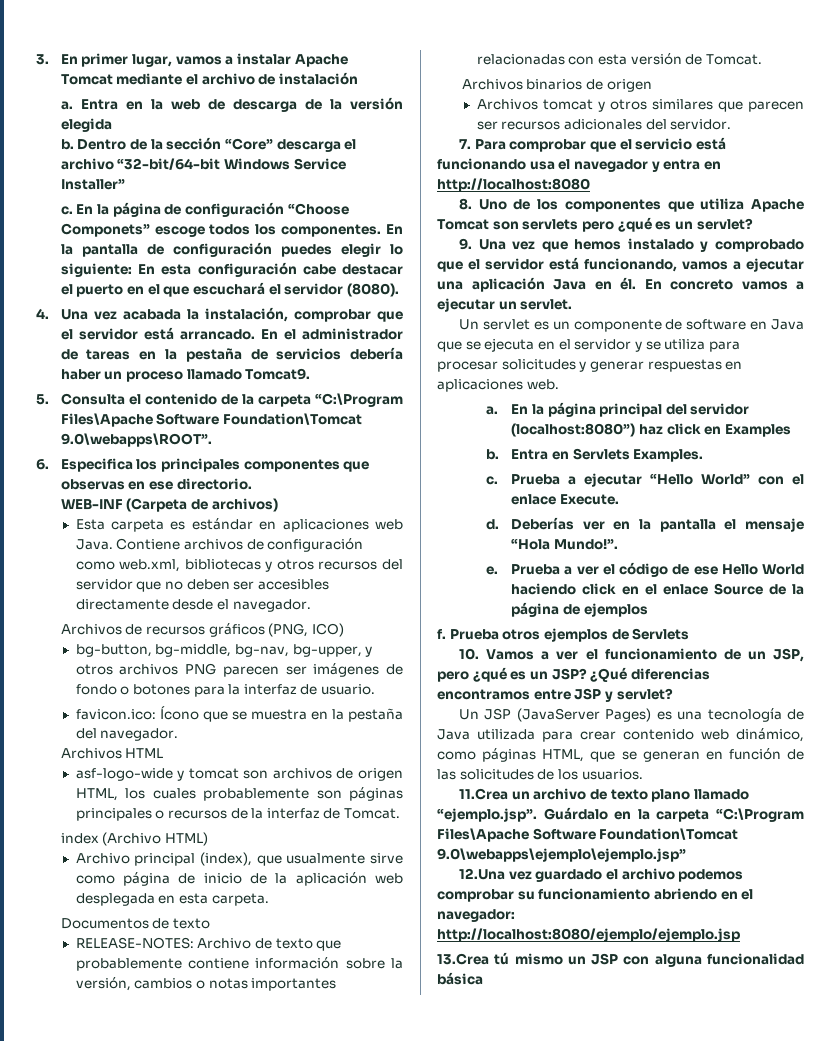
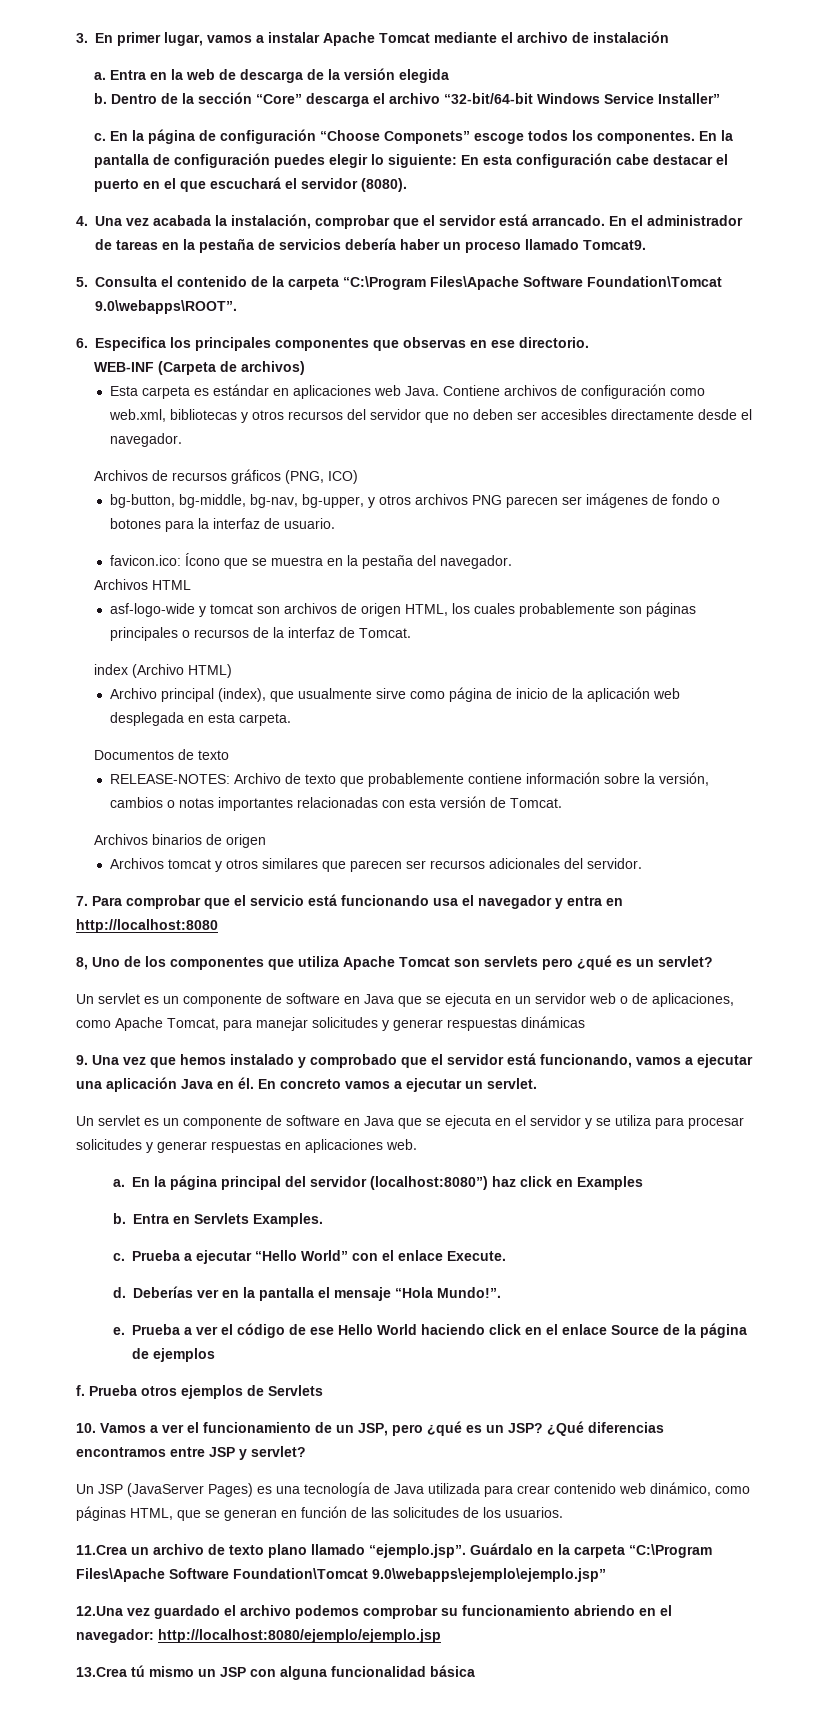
[459,198,473,210] 8. -> [76,957,88,970] 8,
(753, 224) none -> [76,993,734,1007] [76,1016,585,1031] // Un servlet es un componente de software en Java que se ejecuta en un servidor web o de aplicaciones, como Apache Tomcat, para manejar solicitudes y generar respuestas dinámicas

